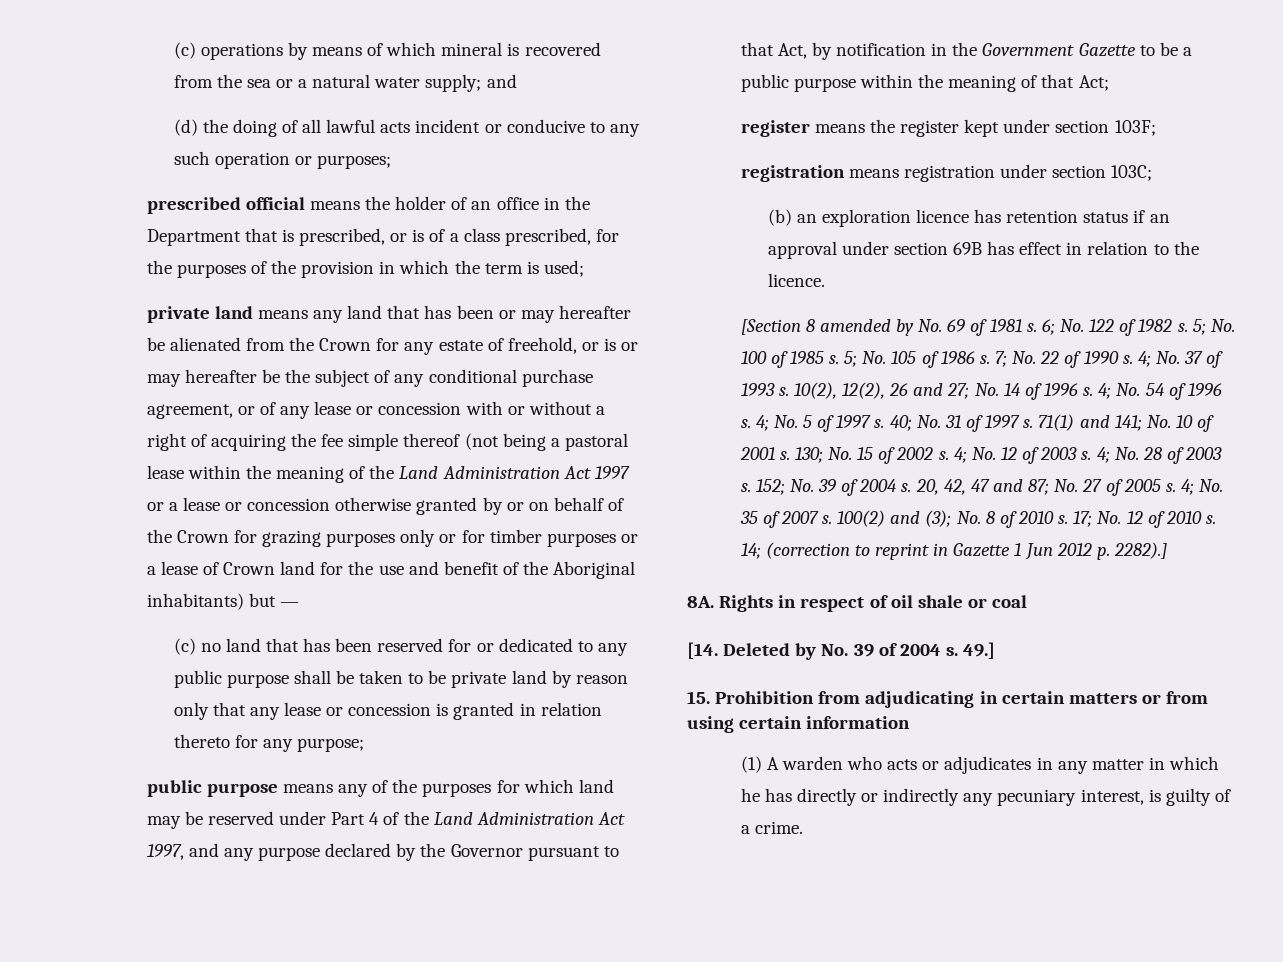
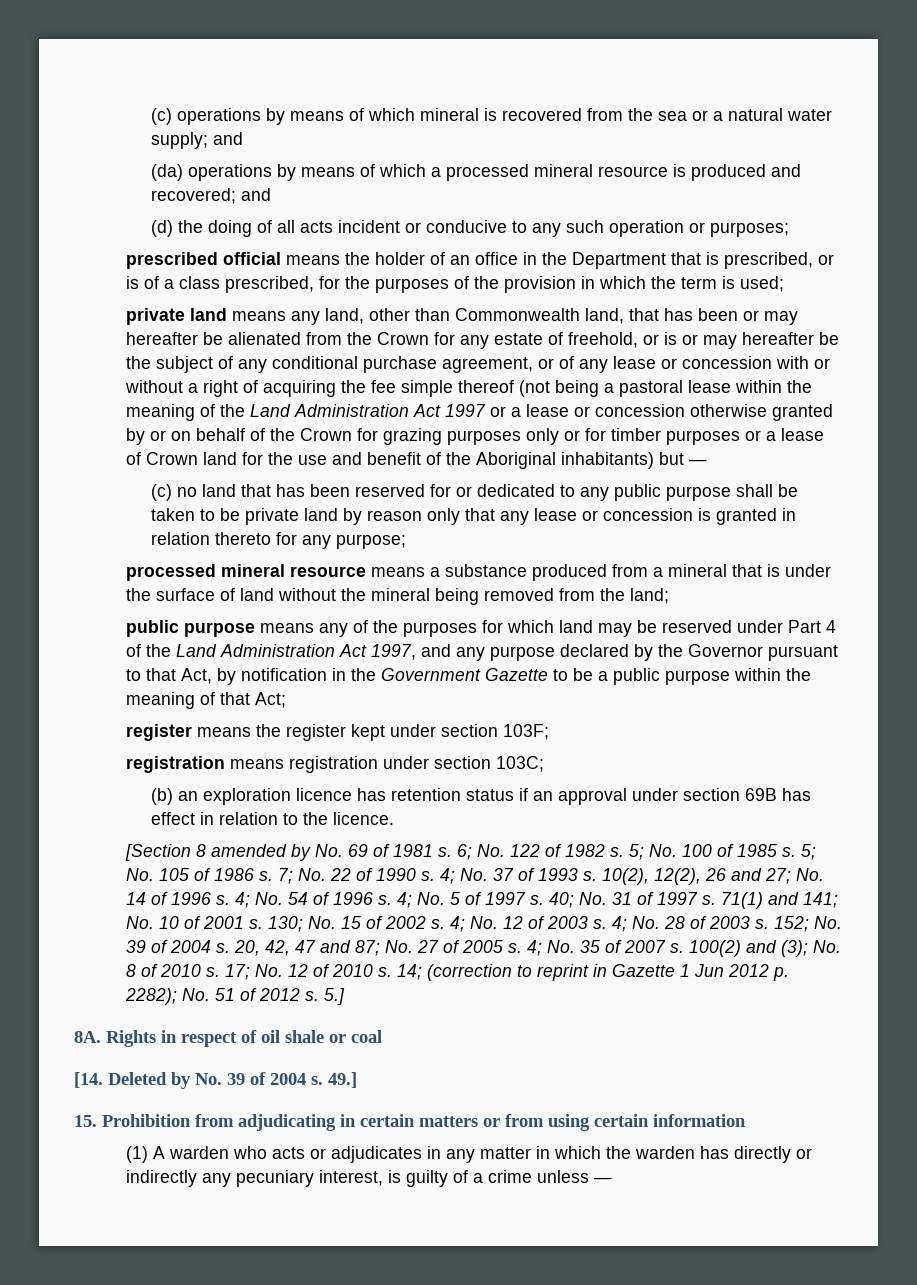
(517, 81) none -> [151,164,802,181] [151,188,272,204] // (da) operations by means of which a processed mineral resource is produced and recovered; and
[326,119,376,133] lawful -> (296, 226) none
[347,305,383,319] land -> [324,308,624,324] land, other than Commonwealth land,
(364, 745) none -> [125,564,831,581] [125,588,669,605] // processed mineral resource means a substance produced from a mineral that is under the surface of land without the mineral being removed from the land;
[1113,542,1167,559] 2282).] -> [124,988,345,1005] 2282); No. 51 of 2012 s. 5.]
[740,788,760,802] he -> [605,1146,695,1159] the warden
[754,821,803,834] crime. -> [487,1170,612,1183] crime unless —

